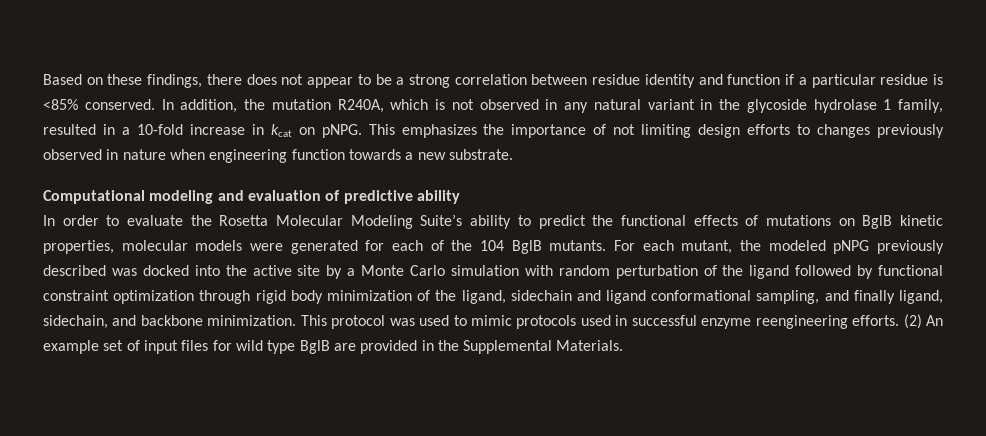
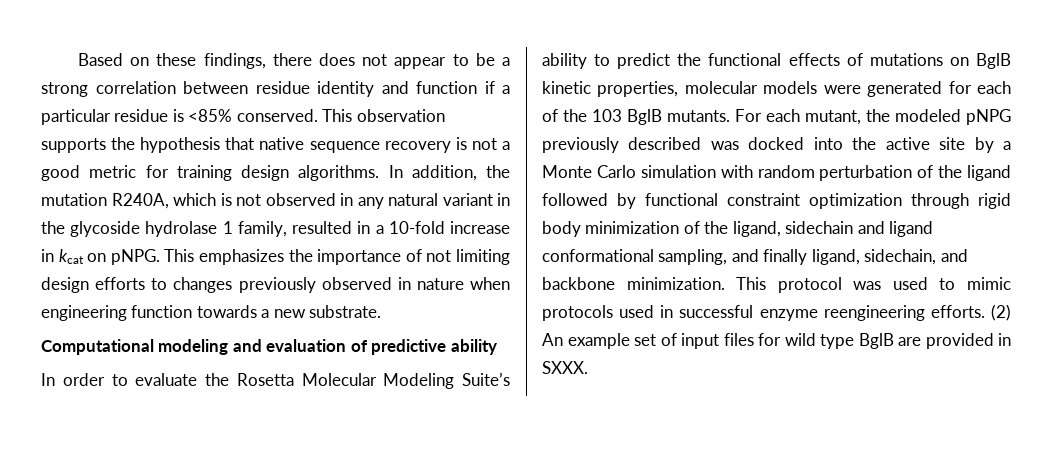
(155, 104) none -> [322,109,445,122] [41,137,510,153] [41,165,380,181] This observation supports the hypothesis that native sequence recovery is not a good metric for training design algorithms.
[480,240,505,251] 104 -> [592,109,622,122] 103
[437,340,624,354] the Supplemental Materials. -> [542,361,588,374] SXXX.

